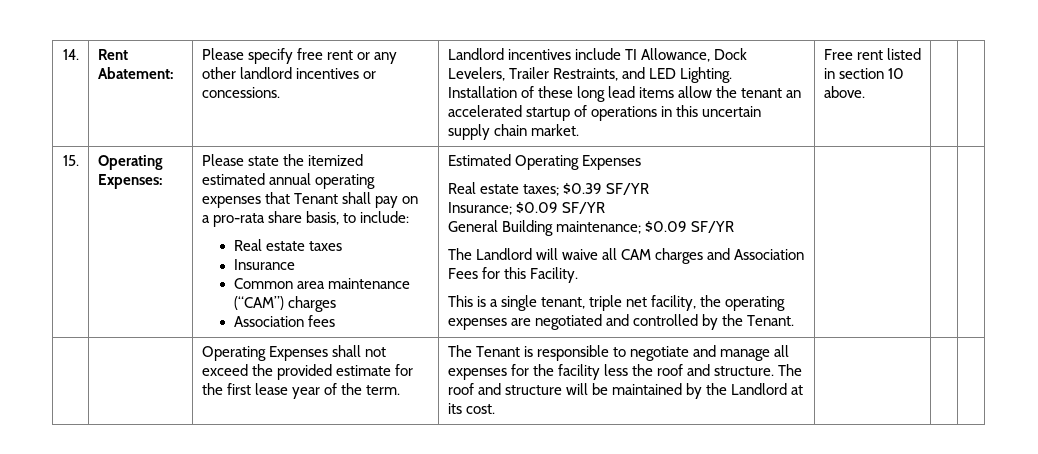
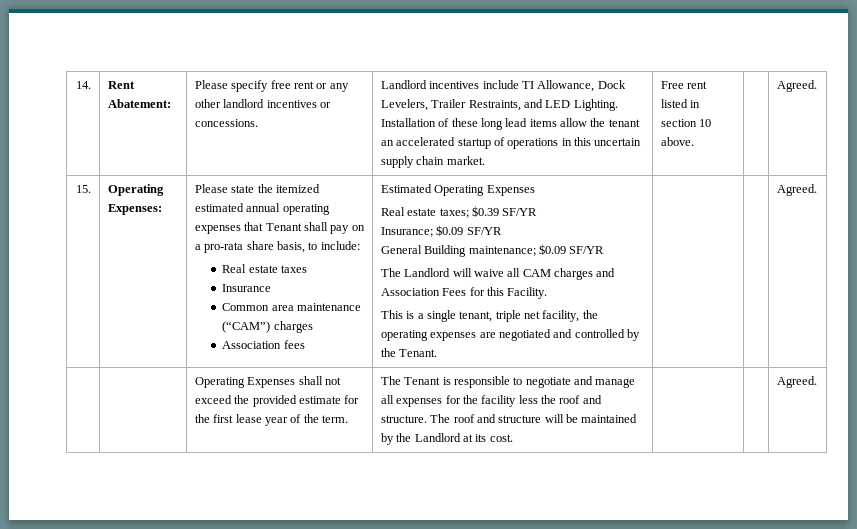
(865, 92) none -> [776,80,817,92] Agreed.
(795, 320) none -> [776,184,817,196] Agreed.
(495, 409) none -> [776,376,817,388] Agreed.

